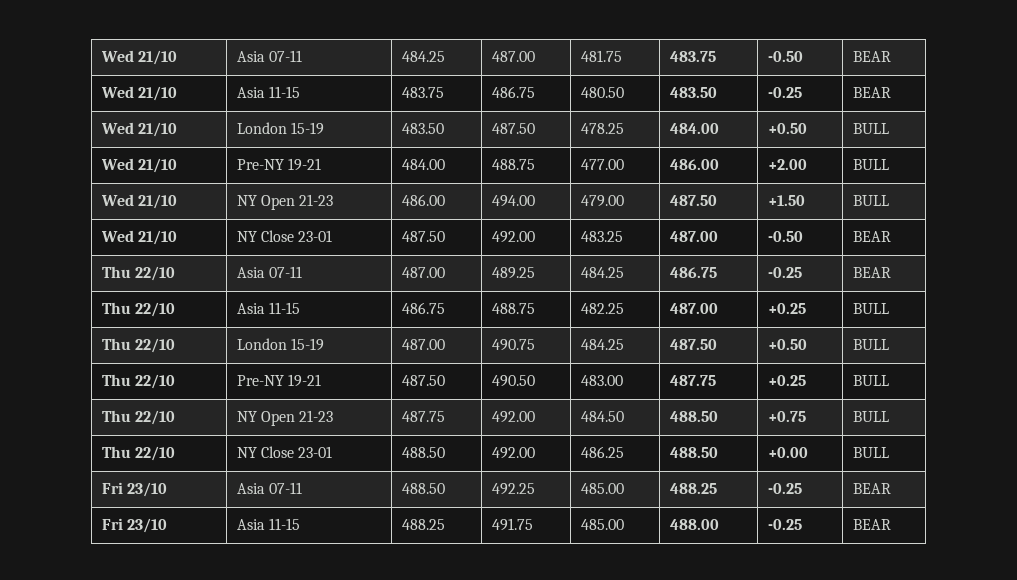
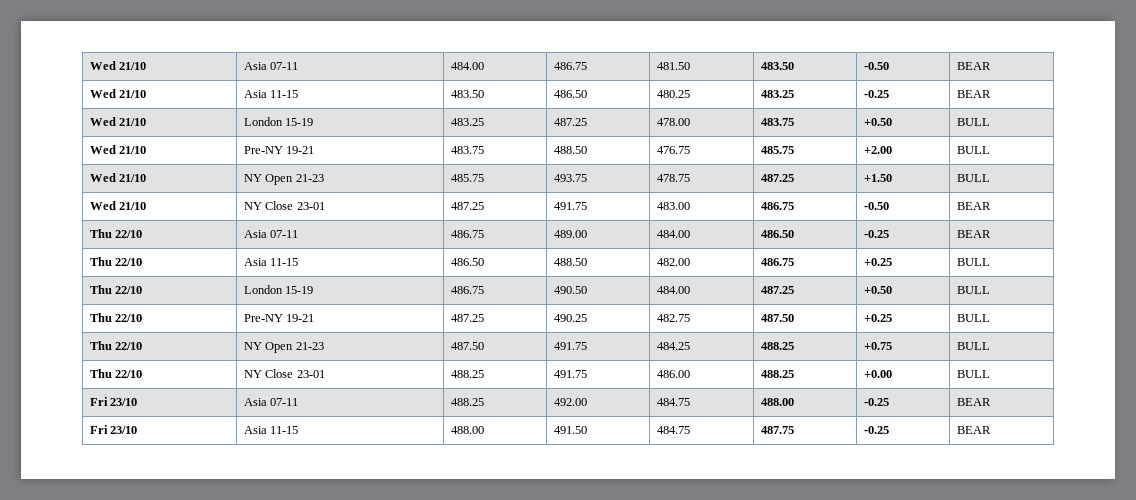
[401,51,445,62] [491,51,535,62] [580,50,622,62] [669,51,716,62] 484.25 | 487.00 | 481.75 | 483.75 -> [450,62,484,70] [553,62,587,70] [656,62,690,70] [760,62,794,70] 484.00 | 486.75 | 481.50 | 483.50
[401,87,444,98] [491,86,535,98] [580,87,624,98] [669,87,717,98] 483.75 | 486.75 | 480.50 | 483.50 -> [450,90,484,98] [553,90,587,98] [656,90,690,98] [760,90,794,98] 483.50 | 486.50 | 480.25 | 483.25
[401,123,444,134] [491,123,535,134] [580,123,624,134] [669,123,719,134] 483.50 | 487.50 | 478.25 | 484.00 -> [450,118,484,126] [553,118,587,126] [656,118,690,126] [760,118,794,126] 483.25 | 487.25 | 478.00 | 483.75
[401,159,445,170] [491,159,535,170] [580,159,624,170] [669,159,719,170] 484.00 | 488.75 | 477.00 | 486.00 -> [450,146,484,154] [553,146,587,154] [656,146,690,154] [760,146,794,154] 483.75 | 488.50 | 476.75 | 485.75
[401,194,445,206] [491,195,535,207] [580,195,624,207] [669,195,717,206] 486.00 | 494.00 | 479.00 | 487.50 -> [450,174,484,182] [553,174,587,182] [656,174,690,182] [760,174,794,182] 485.75 | 493.75 | 478.75 | 487.25
[401,231,445,242] [491,231,535,243] [580,231,623,242] [669,231,718,242] 487.50 | 492.00 | 483.25 | 487.00 -> [450,202,484,210] [553,202,587,210] [656,202,690,210] [760,202,794,210] 487.25 | 491.75 | 483.00 | 486.75
[401,267,445,278] [491,267,535,279] [580,267,624,278] [669,267,717,278] 487.00 | 489.25 | 484.25 | 486.75 -> [450,230,484,238] [553,230,587,238] [656,230,690,238] [760,230,794,238] 486.75 | 489.00 | 484.00 | 486.50
[401,302,445,314] [491,303,535,314] [580,303,624,314] [669,303,718,314] 486.75 | 488.75 | 482.25 | 487.00 -> [450,258,484,266] [553,258,587,266] [656,258,690,266] [760,258,794,266] 486.50 | 488.50 | 482.00 | 486.75
[401,339,445,350] [491,339,535,351] [580,339,624,350] [669,339,717,350] 487.00 | 490.75 | 484.25 | 487.50 -> [450,286,484,294] [553,286,587,294] [656,286,690,294] [760,286,794,294] 486.75 | 490.50 | 484.00 | 487.25
[401,375,445,386] [491,375,535,387] [580,375,623,386] [669,375,716,386] 487.50 | 490.50 | 483.00 | 487.75 -> [450,314,484,322] [553,314,587,322] [656,314,690,322] [760,314,794,322] 487.25 | 490.25 | 482.75 | 487.50
[401,411,445,422] [491,411,535,423] [580,411,624,422] [669,411,718,422] 487.75 | 492.00 | 484.50 | 488.50 -> [450,342,484,350] [553,342,587,350] [656,342,690,350] [760,342,794,350] 487.50 | 491.75 | 484.25 | 488.25
[401,447,445,458] [491,447,535,459] [580,446,624,458] [669,447,718,458] 488.50 | 492.00 | 486.25 | 488.50 -> [450,370,484,378] [553,370,587,378] [656,370,690,378] [760,370,794,378] 488.25 | 491.75 | 486.00 | 488.25
[401,483,445,494] [491,483,535,495] [580,483,624,494] [669,483,717,494] 488.50 | 492.25 | 485.00 | 488.25 -> [450,398,484,406] [553,398,587,406] [656,398,690,406] [760,398,794,406] 488.25 | 492.00 | 484.75 | 488.00
[401,519,445,530] [491,518,533,531] [580,519,624,530] [669,519,719,530] 488.25 | 491.75 | 485.00 | 488.00 -> [450,426,484,434] [553,426,587,434] [656,426,690,434] [760,426,794,434] 488.00 | 491.50 | 484.75 | 487.75

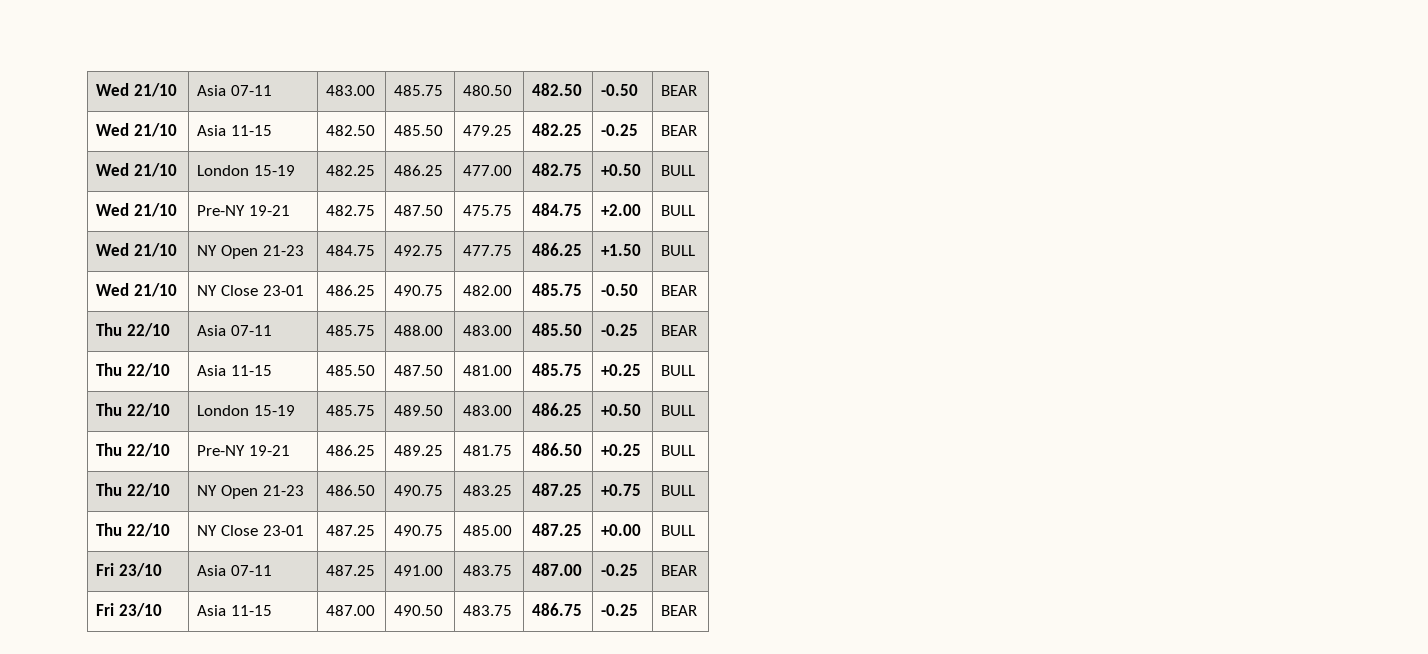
[450,62,484,70] [553,62,587,70] [656,62,690,70] [760,62,794,70] 484.00 | 486.75 | 481.50 | 483.50 -> [326,85,376,96] [394,85,444,96] [463,85,513,96] [532,83,583,96] 483.00 | 485.75 | 480.50 | 482.50
[450,90,484,98] [553,90,587,98] [656,90,690,98] [760,90,794,98] 483.50 | 486.50 | 480.25 | 483.25 -> [326,125,376,136] [394,125,444,136] [463,125,513,136] [532,123,583,136] 482.50 | 485.50 | 479.25 | 482.25
[450,118,484,126] [553,118,587,126] [656,118,690,126] [760,118,794,126] 483.25 | 487.25 | 478.00 | 483.75 -> [326,165,376,176] [394,165,444,176] [463,165,513,176] [532,163,583,176] 482.25 | 486.25 | 477.00 | 482.75
[450,146,484,154] [553,146,587,154] [656,146,690,154] [760,146,794,154] 483.75 | 488.50 | 476.75 | 485.75 -> [326,205,376,216] [394,205,444,216] [463,205,513,216] [532,203,583,216] 482.75 | 487.50 | 475.75 | 484.75
[450,174,484,182] [553,174,587,182] [656,174,690,182] [760,174,794,182] 485.75 | 493.75 | 478.75 | 487.25 -> [326,245,376,256] [394,245,444,256] [463,245,513,256] [532,243,583,256] 484.75 | 492.75 | 477.75 | 486.25
[450,202,484,210] [553,202,587,210] [656,202,690,210] [760,202,794,210] 487.25 | 491.75 | 483.00 | 486.75 -> [326,285,376,296] [394,285,444,296] [463,285,513,296] [532,283,583,296] 486.25 | 490.75 | 482.00 | 485.75
[450,230,484,238] [553,230,587,238] [656,230,690,238] [760,230,794,238] 486.75 | 489.00 | 484.00 | 486.50 -> [326,325,376,336] [394,325,444,336] [463,325,513,336] [532,323,583,336] 485.75 | 488.00 | 483.00 | 485.50
[450,258,484,266] [553,258,587,266] [656,258,690,266] [760,258,794,266] 486.50 | 488.50 | 482.00 | 486.75 -> [326,365,376,376] [394,365,444,376] [463,365,513,376] [532,363,583,376] 485.50 | 487.50 | 481.00 | 485.75
[450,286,484,294] [553,286,587,294] [656,286,690,294] [760,286,794,294] 486.75 | 490.50 | 484.00 | 487.25 -> [326,405,376,416] [394,405,444,416] [463,405,513,416] [532,403,583,416] 485.75 | 489.50 | 483.00 | 486.25
[450,314,484,322] [553,314,587,322] [656,314,690,322] [760,314,794,322] 487.25 | 490.25 | 482.75 | 487.50 -> [326,445,376,456] [394,445,444,456] [463,445,513,456] [532,443,583,456] 486.25 | 489.25 | 481.75 | 486.50
[450,342,484,350] [553,342,587,350] [656,342,690,350] [760,342,794,350] 487.50 | 491.75 | 484.25 | 488.25 -> [326,485,376,496] [394,485,444,496] [463,485,513,496] [532,483,583,496] 486.50 | 490.75 | 483.25 | 487.25
[450,370,484,378] [553,370,587,378] [656,370,690,378] [760,370,794,378] 488.25 | 491.75 | 486.00 | 488.25 -> [326,525,376,536] [394,525,444,536] [463,525,513,536] [532,523,583,536] 487.25 | 490.75 | 485.00 | 487.25
[450,398,484,406] [553,398,587,406] [656,398,690,406] [760,398,794,406] 488.25 | 492.00 | 484.75 | 488.00 -> [326,565,376,576] [394,565,444,576] [463,565,513,576] [532,563,583,576] 487.25 | 491.00 | 483.75 | 487.00
[450,426,484,434] [553,426,587,434] [656,426,690,434] [760,426,794,434] 488.00 | 491.50 | 484.75 | 487.75 -> [326,605,376,616] [394,605,444,616] [463,605,513,616] [532,603,583,616] 487.00 | 490.50 | 483.75 | 486.75

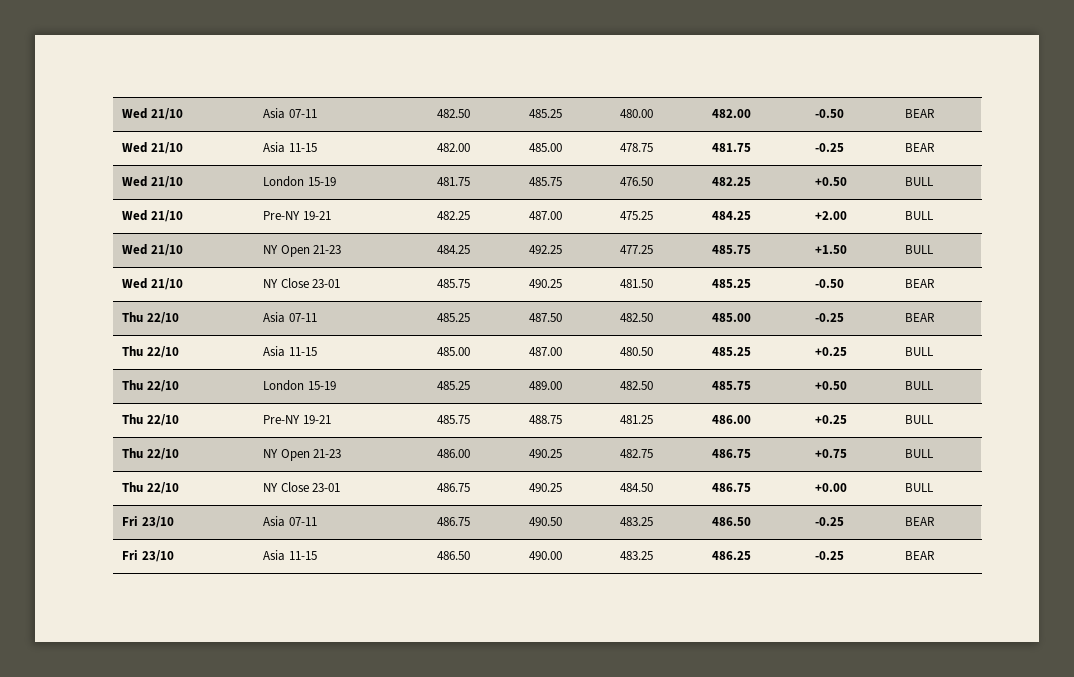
[326,85,376,96] [394,85,444,96] [463,85,513,96] [532,83,583,96] 483.00 | 485.75 | 480.50 | 482.50 -> [437,109,471,118] [529,109,563,118] [620,109,654,118] [712,109,752,118] 482.50 | 485.25 | 480.00 | 482.00
[326,125,376,136] [394,125,444,136] [463,125,513,136] [532,123,583,136] 482.50 | 485.50 | 479.25 | 482.25 -> [437,143,471,152] [529,143,563,152] [620,143,654,152] [712,143,752,152] 482.00 | 485.00 | 478.75 | 481.75
[326,165,376,176] [394,165,444,176] [463,165,513,176] [532,163,583,176] 482.25 | 486.25 | 477.00 | 482.75 -> [437,177,471,186] [529,177,563,186] [620,177,654,186] [712,177,752,186] 481.75 | 485.75 | 476.50 | 482.25
[326,205,376,216] [394,205,444,216] [463,205,513,216] [532,203,583,216] 482.75 | 487.50 | 475.75 | 484.75 -> [437,211,471,220] [529,211,563,220] [620,211,654,220] [712,211,752,220] 482.25 | 487.00 | 475.25 | 484.25
[326,245,376,256] [394,245,444,256] [463,245,513,256] [532,243,583,256] 484.75 | 492.75 | 477.75 | 486.25 -> [437,245,471,254] [529,245,563,254] [620,245,654,254] [712,245,752,254] 484.25 | 492.25 | 477.25 | 485.75
[326,285,376,296] [394,285,444,296] [463,285,513,296] [532,283,583,296] 486.25 | 490.75 | 482.00 | 485.75 -> [437,279,471,288] [529,279,563,288] [620,279,654,288] [712,279,752,288] 485.75 | 490.25 | 481.50 | 485.25
[326,325,376,336] [394,325,444,336] [463,325,513,336] [532,323,583,336] 485.75 | 488.00 | 483.00 | 485.50 -> [437,313,471,322] [529,313,563,322] [620,313,654,322] [712,313,752,322] 485.25 | 487.50 | 482.50 | 485.00
[326,365,376,376] [394,365,444,376] [463,365,513,376] [532,363,583,376] 485.50 | 487.50 | 481.00 | 485.75 -> [437,347,471,356] [529,347,563,356] [620,347,654,356] [712,347,752,356] 485.00 | 487.00 | 480.50 | 485.25
[326,405,376,416] [394,405,444,416] [463,405,513,416] [532,403,583,416] 485.75 | 489.50 | 483.00 | 486.25 -> [437,381,471,390] [529,381,563,390] [620,381,654,390] [712,381,752,390] 485.25 | 489.00 | 482.50 | 485.75
[326,445,376,456] [394,445,444,456] [463,445,513,456] [532,443,583,456] 486.25 | 489.25 | 481.75 | 486.50 -> [437,415,471,424] [529,415,563,424] [620,415,654,424] [712,415,752,424] 485.75 | 488.75 | 481.25 | 486.00
[326,485,376,496] [394,485,444,496] [463,485,513,496] [532,483,583,496] 486.50 | 490.75 | 483.25 | 487.25 -> [437,449,471,458] [529,449,563,458] [620,449,654,458] [712,449,752,458] 486.00 | 490.25 | 482.75 | 486.75
[326,525,376,536] [394,525,444,536] [463,525,513,536] [532,523,583,536] 487.25 | 490.75 | 485.00 | 487.25 -> [437,483,471,492] [529,483,563,492] [620,483,654,492] [712,483,752,492] 486.75 | 490.25 | 484.50 | 486.75
[326,565,376,576] [394,565,444,576] [463,565,513,576] [532,563,583,576] 487.25 | 491.00 | 483.75 | 487.00 -> [437,517,471,526] [529,517,563,526] [620,517,654,526] [712,517,752,526] 486.75 | 490.50 | 483.25 | 486.50
[326,605,376,616] [394,605,444,616] [463,605,513,616] [532,603,583,616] 487.00 | 490.50 | 483.75 | 486.75 -> [437,551,471,560] [529,551,563,560] [620,551,654,560] [712,551,752,560] 486.50 | 490.00 | 483.25 | 486.25

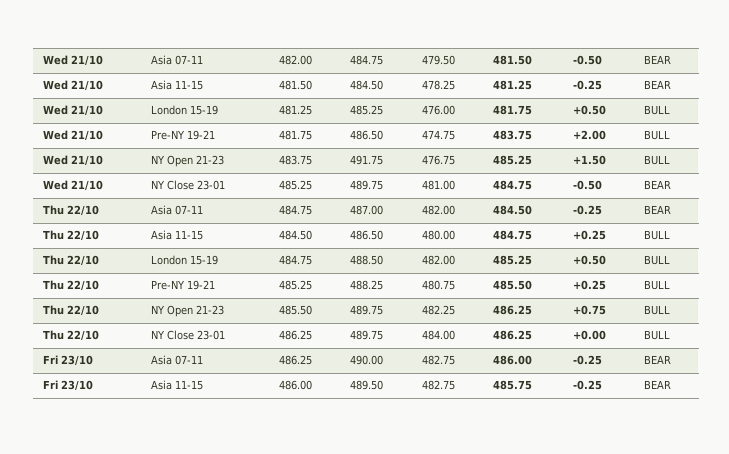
[437,109,471,118] [529,109,563,118] [620,109,654,118] [712,109,752,118] 482.50 | 485.25 | 480.00 | 482.00 -> [278,55,312,65] [349,55,383,65] [421,55,455,65] [492,55,532,65] 482.00 | 484.75 | 479.50 | 481.50
[437,143,471,152] [529,143,563,152] [620,143,654,152] [712,143,752,152] 482.00 | 485.00 | 478.75 | 481.75 -> [278,80,312,90] [349,80,383,90] [421,80,455,90] [492,80,532,90] 481.50 | 484.50 | 478.25 | 481.25
[437,177,471,186] [529,177,563,186] [620,177,654,186] [712,177,752,186] 481.75 | 485.75 | 476.50 | 482.25 -> [278,105,312,115] [349,105,383,115] [421,105,455,115] [492,105,532,115] 481.25 | 485.25 | 476.00 | 481.75
[437,211,471,220] [529,211,563,220] [620,211,654,220] [712,211,752,220] 482.25 | 487.00 | 475.25 | 484.25 -> [278,130,312,140] [349,130,383,140] [421,130,455,140] [492,130,532,140] 481.75 | 486.50 | 474.75 | 483.75
[437,245,471,254] [529,245,563,254] [620,245,654,254] [712,245,752,254] 484.25 | 492.25 | 477.25 | 485.75 -> [278,155,312,165] [349,155,383,165] [421,155,455,165] [492,155,532,165] 483.75 | 491.75 | 476.75 | 485.25
[437,279,471,288] [529,279,563,288] [620,279,654,288] [712,279,752,288] 485.75 | 490.25 | 481.50 | 485.25 -> [278,180,312,190] [349,180,383,190] [421,180,455,190] [492,180,532,190] 485.25 | 489.75 | 481.00 | 484.75
[437,313,471,322] [529,313,563,322] [620,313,654,322] [712,313,752,322] 485.25 | 487.50 | 482.50 | 485.00 -> [278,205,312,215] [349,205,383,215] [421,205,455,215] [492,205,532,215] 484.75 | 487.00 | 482.00 | 484.50
[437,347,471,356] [529,347,563,356] [620,347,654,356] [712,347,752,356] 485.00 | 487.00 | 480.50 | 485.25 -> [278,230,312,240] [349,230,383,240] [421,230,455,240] [492,230,532,240] 484.50 | 486.50 | 480.00 | 484.75
[437,381,471,390] [529,381,563,390] [620,381,654,390] [712,381,752,390] 485.25 | 489.00 | 482.50 | 485.75 -> [278,255,312,265] [349,255,383,265] [421,255,455,265] [492,255,532,265] 484.75 | 488.50 | 482.00 | 485.25
[437,415,471,424] [529,415,563,424] [620,415,654,424] [712,415,752,424] 485.75 | 488.75 | 481.25 | 486.00 -> [278,280,312,290] [349,280,383,290] [421,280,455,290] [492,280,532,290] 485.25 | 488.25 | 480.75 | 485.50
[437,449,471,458] [529,449,563,458] [620,449,654,458] [712,449,752,458] 486.00 | 490.25 | 482.75 | 486.75 -> [278,305,312,315] [349,305,383,315] [421,305,455,315] [492,305,532,315] 485.50 | 489.75 | 482.25 | 486.25
[437,483,471,492] [529,483,563,492] [620,483,654,492] [712,483,752,492] 486.75 | 490.25 | 484.50 | 486.75 -> [278,330,312,340] [349,330,383,340] [421,330,455,340] [492,330,532,340] 486.25 | 489.75 | 484.00 | 486.25
[437,517,471,526] [529,517,563,526] [620,517,654,526] [712,517,752,526] 486.75 | 490.50 | 483.25 | 486.50 -> [278,355,312,365] [349,355,383,365] [421,355,455,365] [492,355,532,365] 486.25 | 490.00 | 482.75 | 486.00
[437,551,471,560] [529,551,563,560] [620,551,654,560] [712,551,752,560] 486.50 | 490.00 | 483.25 | 486.25 -> [278,380,312,390] [349,380,383,390] [421,380,455,390] [492,380,532,390] 486.00 | 489.50 | 482.75 | 485.75

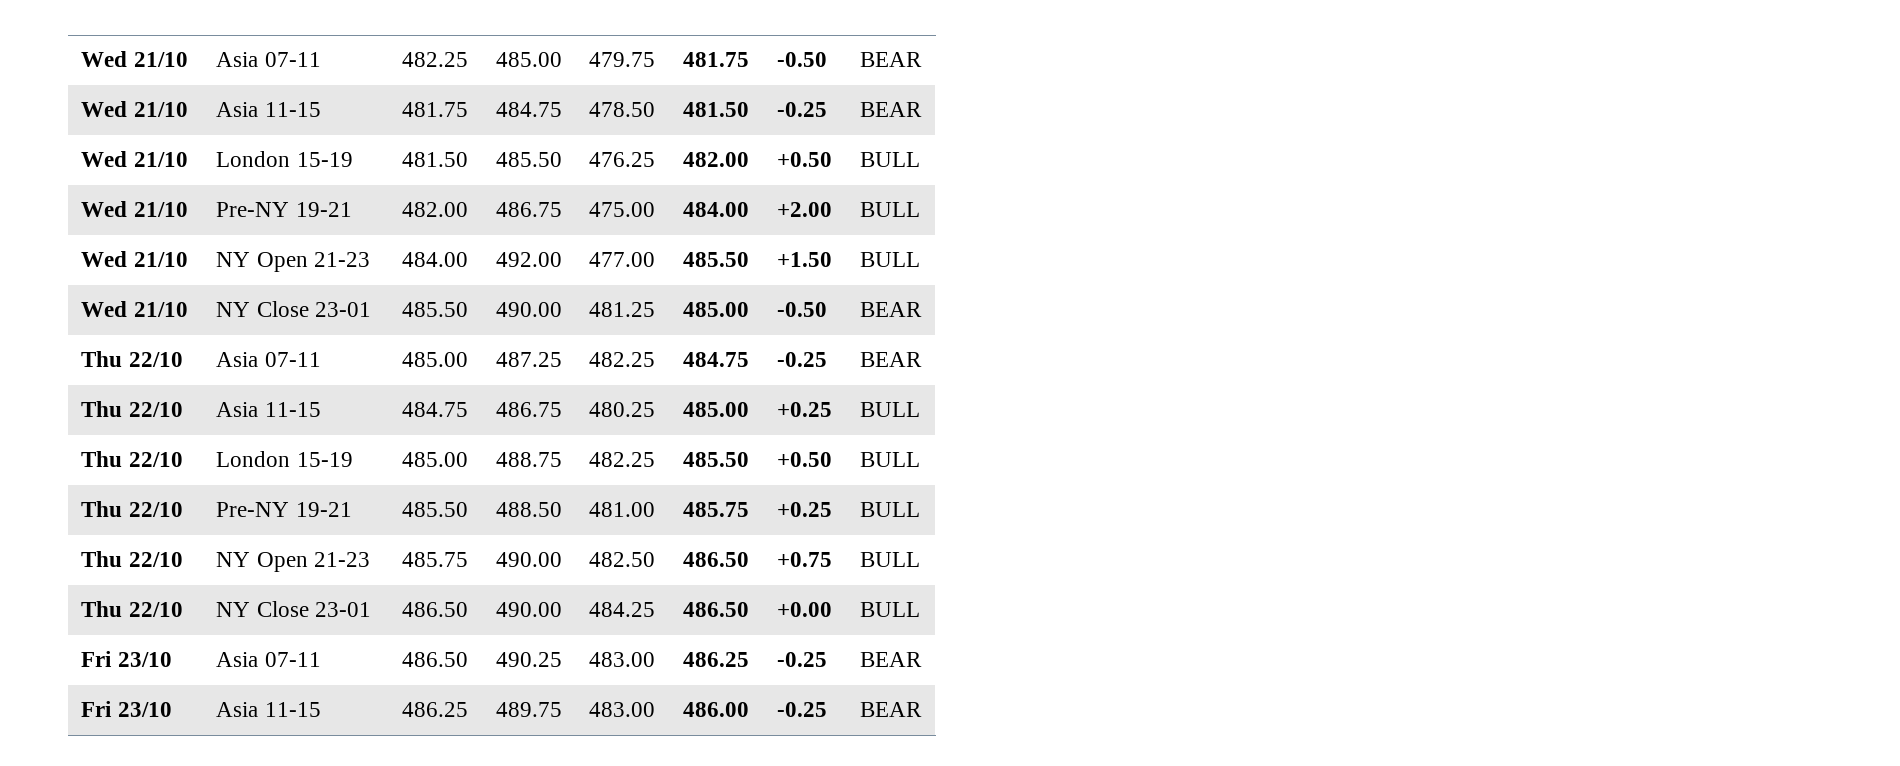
[278,55,312,65] [349,55,383,65] [421,55,455,65] [492,55,532,65] 482.00 | 484.75 | 479.50 | 481.50 -> [402,52,469,67] [496,52,563,67] [589,52,656,67] [683,52,750,67] 482.25 | 485.00 | 479.75 | 481.75
[278,80,312,90] [349,80,383,90] [421,80,455,90] [492,80,532,90] 481.50 | 484.50 | 478.25 | 481.25 -> [402,102,469,117] [496,102,563,117] [589,102,656,117] [683,102,750,117] 481.75 | 484.75 | 478.50 | 481.50
[278,105,312,115] [349,105,383,115] [421,105,455,115] [492,105,532,115] 481.25 | 485.25 | 476.00 | 481.75 -> [402,152,469,167] [496,152,563,167] [589,152,656,167] [683,152,750,167] 481.50 | 485.50 | 476.25 | 482.00
[278,130,312,140] [349,130,383,140] [421,130,455,140] [492,130,532,140] 481.75 | 486.50 | 474.75 | 483.75 -> [402,202,469,217] [496,202,563,217] [589,202,656,217] [683,202,750,217] 482.00 | 486.75 | 475.00 | 484.00
[278,155,312,165] [349,155,383,165] [421,155,455,165] [492,155,532,165] 483.75 | 491.75 | 476.75 | 485.25 -> [402,252,469,267] [496,252,563,267] [589,252,656,267] [683,252,750,267] 484.00 | 492.00 | 477.00 | 485.50
[278,180,312,190] [349,180,383,190] [421,180,455,190] [492,180,532,190] 485.25 | 489.75 | 481.00 | 484.75 -> [402,302,469,317] [496,302,563,317] [589,302,656,317] [683,302,750,317] 485.50 | 490.00 | 481.25 | 485.00
[278,205,312,215] [349,205,383,215] [421,205,455,215] [492,205,532,215] 484.75 | 487.00 | 482.00 | 484.50 -> [402,352,469,367] [496,352,563,367] [589,352,656,367] [683,352,750,367] 485.00 | 487.25 | 482.25 | 484.75
[278,230,312,240] [349,230,383,240] [421,230,455,240] [492,230,532,240] 484.50 | 486.50 | 480.00 | 484.75 -> [402,402,469,417] [496,402,563,417] [589,402,656,417] [683,402,750,417] 484.75 | 486.75 | 480.25 | 485.00
[278,255,312,265] [349,255,383,265] [421,255,455,265] [492,255,532,265] 484.75 | 488.50 | 482.00 | 485.25 -> [402,452,469,467] [496,452,563,467] [589,452,656,467] [683,452,750,467] 485.00 | 488.75 | 482.25 | 485.50
[278,280,312,290] [349,280,383,290] [421,280,455,290] [492,280,532,290] 485.25 | 488.25 | 480.75 | 485.50 -> [402,502,469,517] [496,502,563,517] [589,502,656,517] [683,502,750,517] 485.50 | 488.50 | 481.00 | 485.75
[278,305,312,315] [349,305,383,315] [421,305,455,315] [492,305,532,315] 485.50 | 489.75 | 482.25 | 486.25 -> [402,552,469,567] [496,552,563,567] [589,552,656,567] [683,552,750,567] 485.75 | 490.00 | 482.50 | 486.50
[278,330,312,340] [349,330,383,340] [421,330,455,340] [492,330,532,340] 486.25 | 489.75 | 484.00 | 486.25 -> [402,602,469,617] [496,602,563,617] [589,602,656,617] [683,602,750,617] 486.50 | 490.00 | 484.25 | 486.50
[278,355,312,365] [349,355,383,365] [421,355,455,365] [492,355,532,365] 486.25 | 490.00 | 482.75 | 486.00 -> [402,652,469,667] [496,652,563,667] [589,652,656,667] [683,652,750,667] 486.50 | 490.25 | 483.00 | 486.25
[278,380,312,390] [349,380,383,390] [421,380,455,390] [492,380,532,390] 486.00 | 489.50 | 482.75 | 485.75 -> [402,702,469,717] [496,702,563,717] [589,702,656,717] [683,702,750,717] 486.25 | 489.75 | 483.00 | 486.00

